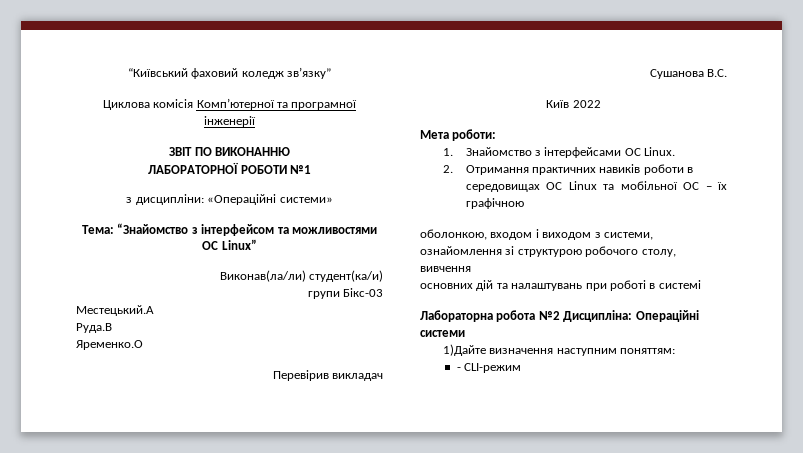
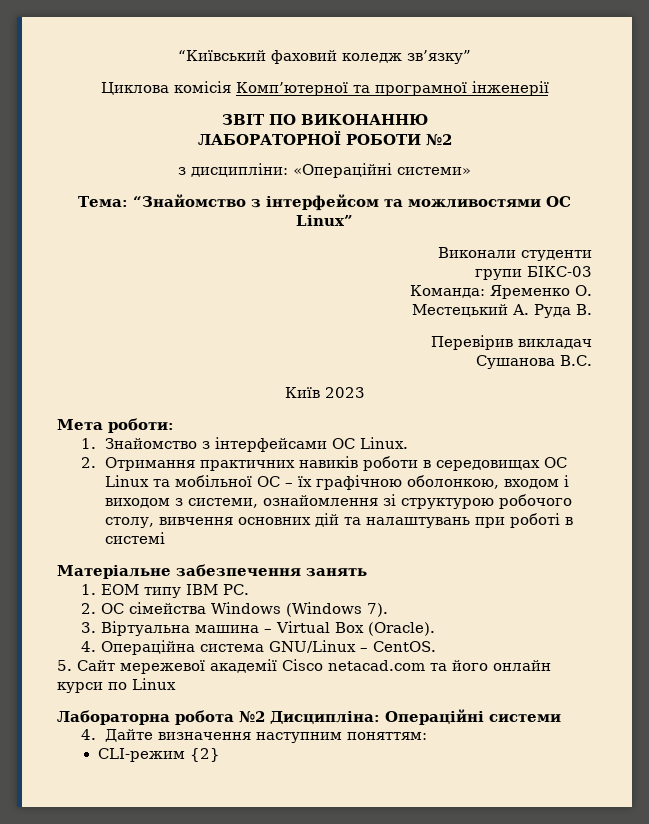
[289,165,311,174] №1 -> [425,134,452,146] №2
[219,270,383,282] Виконав(ла/ли) студент(ка/и) -> [438,247,592,261] Виконали студенти
[343,288,383,297] [76,305,154,316] [76,323,112,333] [76,340,143,350] Бікс-03 // Местецький.А // Руда.В // Яременко.О -> [527,266,592,277] [410,285,592,299] [412,304,592,318] БІКС-03 // Команда: Яременко О. // Местецький А. Руда В.
[572,100,601,108] 2022 -> [324,387,365,398] 2023
(524, 203) // -> (403, 482) none
(471, 269) // -> (234, 521) none
(701, 284) none -> [57,564,367,579] [81,584,250,598] [81,602,389,617] [81,621,436,636] [81,640,437,655] [57,659,551,674] [57,678,176,693] // Матеріальне забезпечення занять // 1. ЕОМ типу IBM PC. // 2. ОС сімейства Windows (Windows 7). // 3. Віртуальна машина – Virtual Box (Oracle). // 4. Операційна система GNU/Linux – CentOS. // 5. Сайт мережевої академії Cisco netacad.com та його онлайн курси по Linux
[442,344,486,356] 1)Дайте -> [81,729,154,742] 4. Дайте
[456,363,521,373] - CLI-режим -> [97,748,220,762] CLI-режим {2}

